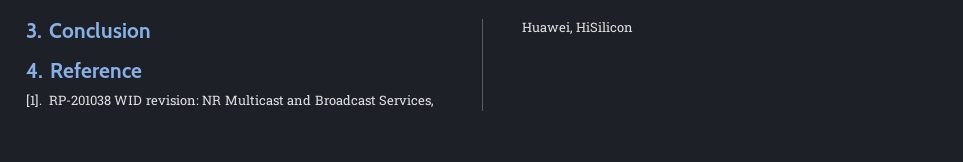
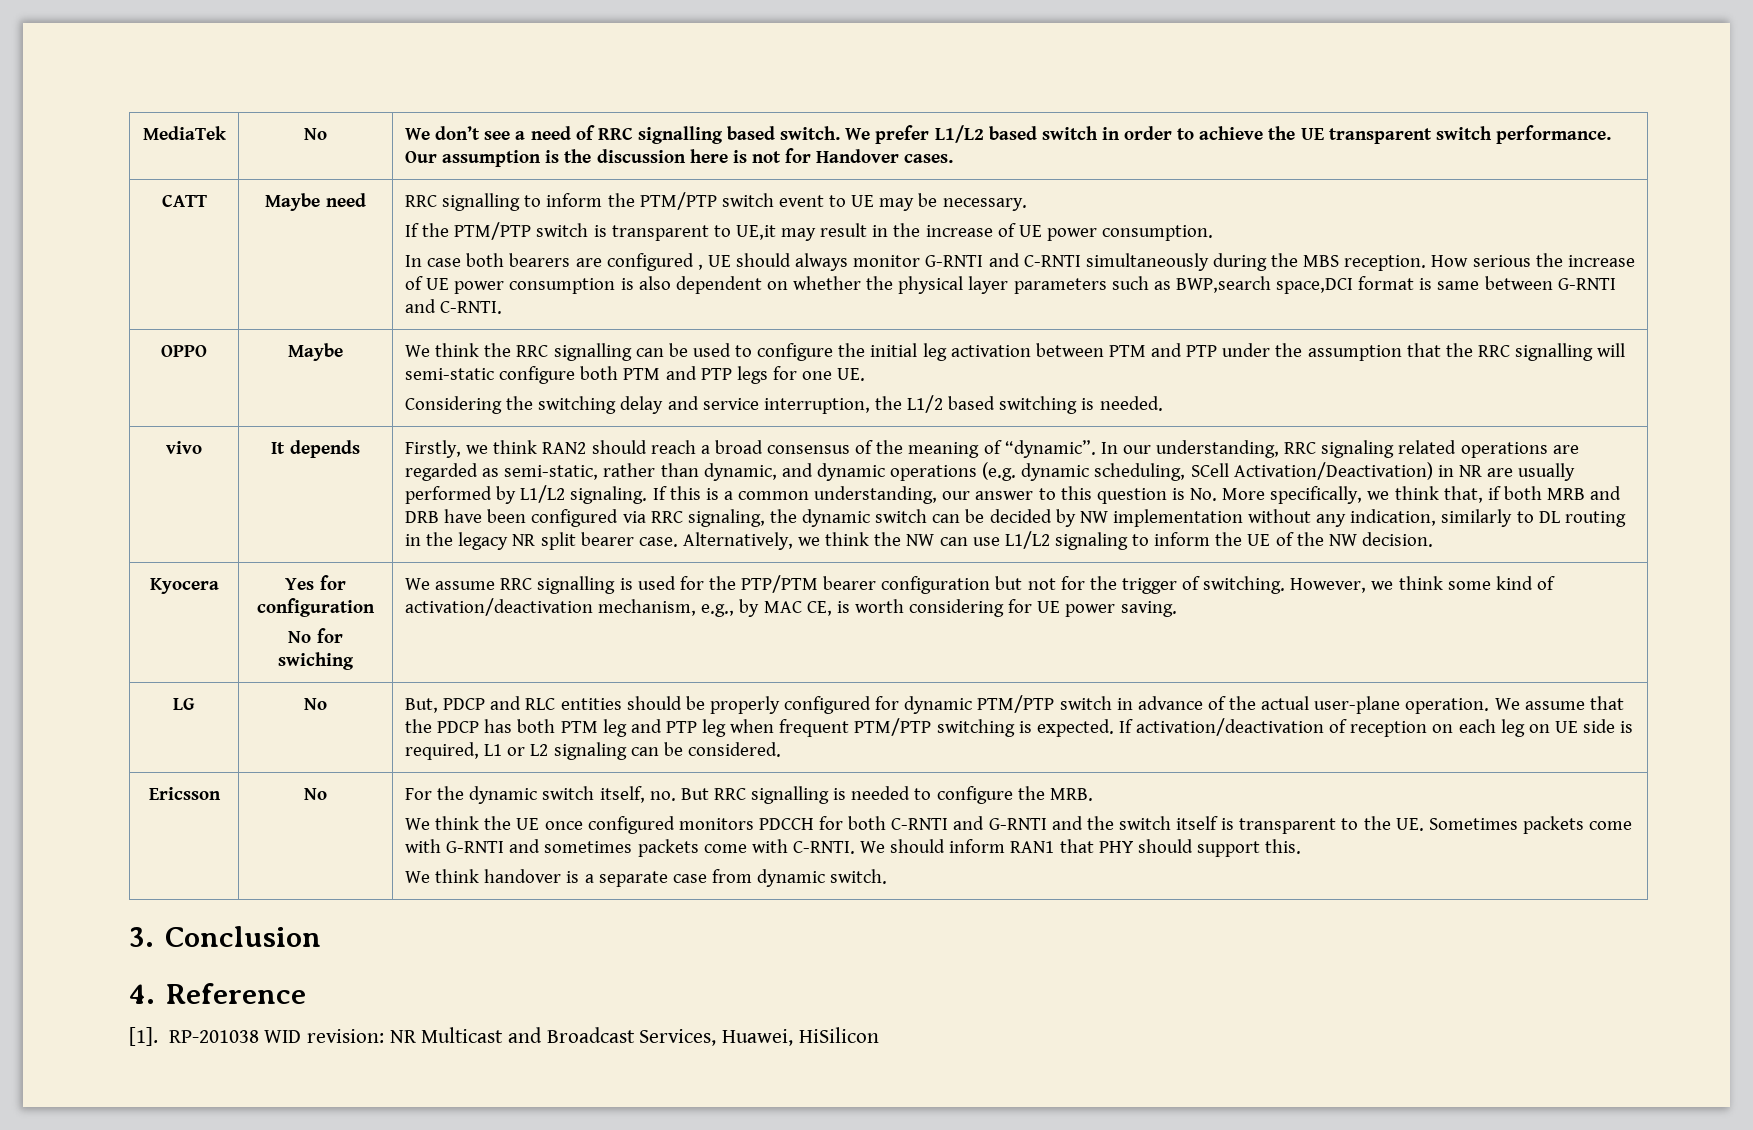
(26, 30) none -> [142,126,226,140] [304,128,327,140] [404,125,1611,144] [404,148,954,167] [161,194,207,207] [265,193,366,211] [404,192,1027,211] [404,222,1214,241] [404,253,1635,271] [404,276,1616,294] [404,299,503,314] [161,345,207,357] [288,343,343,361] [404,343,1626,361] [404,366,866,384] [404,395,1163,414] [166,441,202,454] [271,440,360,458] [404,440,1579,458] [404,462,1576,481] [404,485,1622,504] [404,509,1626,527] [404,531,1433,550] [149,578,219,594] [285,575,346,590] [257,598,375,617] [288,628,343,643] [278,652,354,670] [404,575,1555,594] [404,598,1177,617] [173,698,195,710] [304,698,327,710] [404,695,1624,714] [404,718,1634,737] [404,742,781,760] [148,787,221,800] [304,788,327,800] [404,786,1093,804] [404,816,1633,834] [404,839,1302,857] [404,869,888,887] MediaTek | No | We don’t see a need of RRC signalling based switch. We prefer L1/L2 based switch in order to achieve the UE transparent switch performance. Our assumption is the discussion here is not for Handover cases. // CATT | Maybe need | RRC signalling to inform the PTM/PTP switch event to UE may be necessary. // If the PTM/PTP switch is transparent to UE,it may result in the increase of UE power consumption. // In case both bearers are configured , UE should always monitor G-RNTI and C-RNTI simultaneously during the MBS reception. How serious the increase of UE power consumption is also dependent on whether the physical layer parameters such as BWP,search space,DCI format is same between G-RNTI and C-RNTI. // OPPO | Maybe | We think the RRC signalling can be used to configure the initial leg activation between PTM and PTP under the assumption that the RRC signalling will semi-static configure both PTM and PTP legs for one UE. // Considering the switching delay and service interruption, the L1/2 based switching is needed. // vivo | It depends | Firstly, we think RAN2 should reach a broad consensus of the meaning of “dynamic”. In our understanding, RRC signaling related operations are regarded as semi-static, rather than dynamic, and dynamic operations (e.g. dynamic scheduling, SCell Activation/Deactivation) in NR are usually performed by L1/L2 signaling. If this is a common understanding, our answer to this question is No. More specifically, we think that, if both MRB and DRB have been configured via RRC signaling, the dynamic switch can be decided by NW implementation without any indication, similarly to DL routing in the legacy NR split bearer case. Alternatively, we think the NW can use L1/L2 signaling to inform the UE of the NW decision. // Kyocera | Yes for configuration // No for swiching | We assume RRC signalling is used for the PTP/PTM bearer configuration but not for the trigger of switching. However, we think some kind of activation/deactivation mechanism, e.g., by MAC CE, is worth considering for UE power saving. // LG | No | But, PDCP and RLC entities should be properly configured for dynamic PTM/PTP switch in advance of the actual user-plane operation. We assume that the PDCP has both PTM leg and PTP leg when frequent PTM/PTP switching is expected. If activation/deactivation of reception on each leg on UE side is required, L1 or L2 signaling can be considered. // Ericsson | No | For the dynamic switch itself, no. But RRC signalling is needed to configure the MRB. // We think the UE once configured monitors PDCCH for both C-RNTI and G-RNTI and the switch itself is transparent to the UE. Sometimes packets come with G-RNTI and sometimes packets come with C-RNTI. We should inform RAN1 that PHY should support this. // We think handover is a separate case from dynamic switch. //

